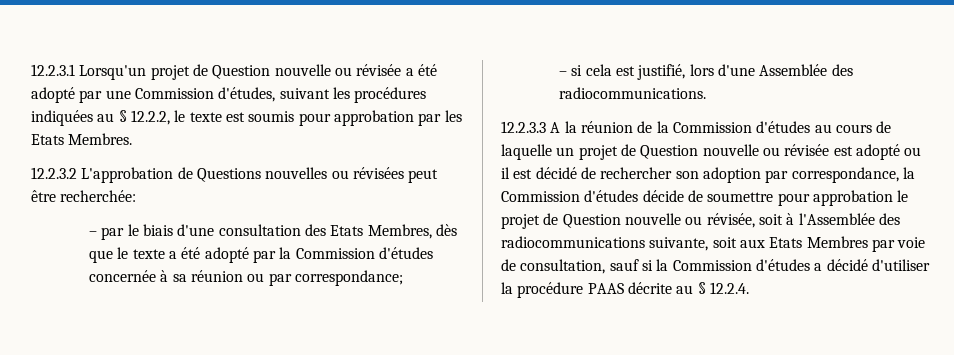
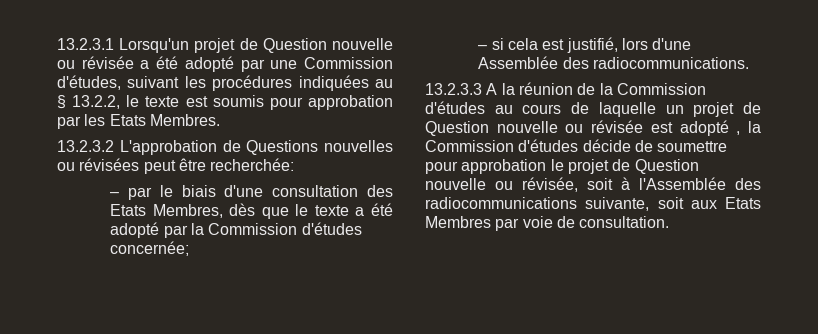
[31,64,75,76] 12.2.3.1 -> [57,38,114,50] 13.2.3.1
[130,110,170,125] 12.2.2, -> [72,95,121,109] 13.2.2,
[31,167,77,179] 12.2.3.2 -> [57,140,114,152] 13.2.3.2
[89,270,404,286] concernée à sa réunion ou par correspondance; -> [110,241,190,256] concernée;
[501,121,546,133] 12.2.3.3 -> [425,83,482,95] 13.2.3.3
[904,147,922,156] [501,167,899,183] ou il est décidé de rechercher son adoption par correspondance, -> [736,131,741,135] ,
[520,259,930,274] [501,282,749,298] consultation, sauf si la Commission d'études a décidé d'utiliser la procédure PAAS décrite au § 12.2.4. -> [579,216,670,228] consultation.

